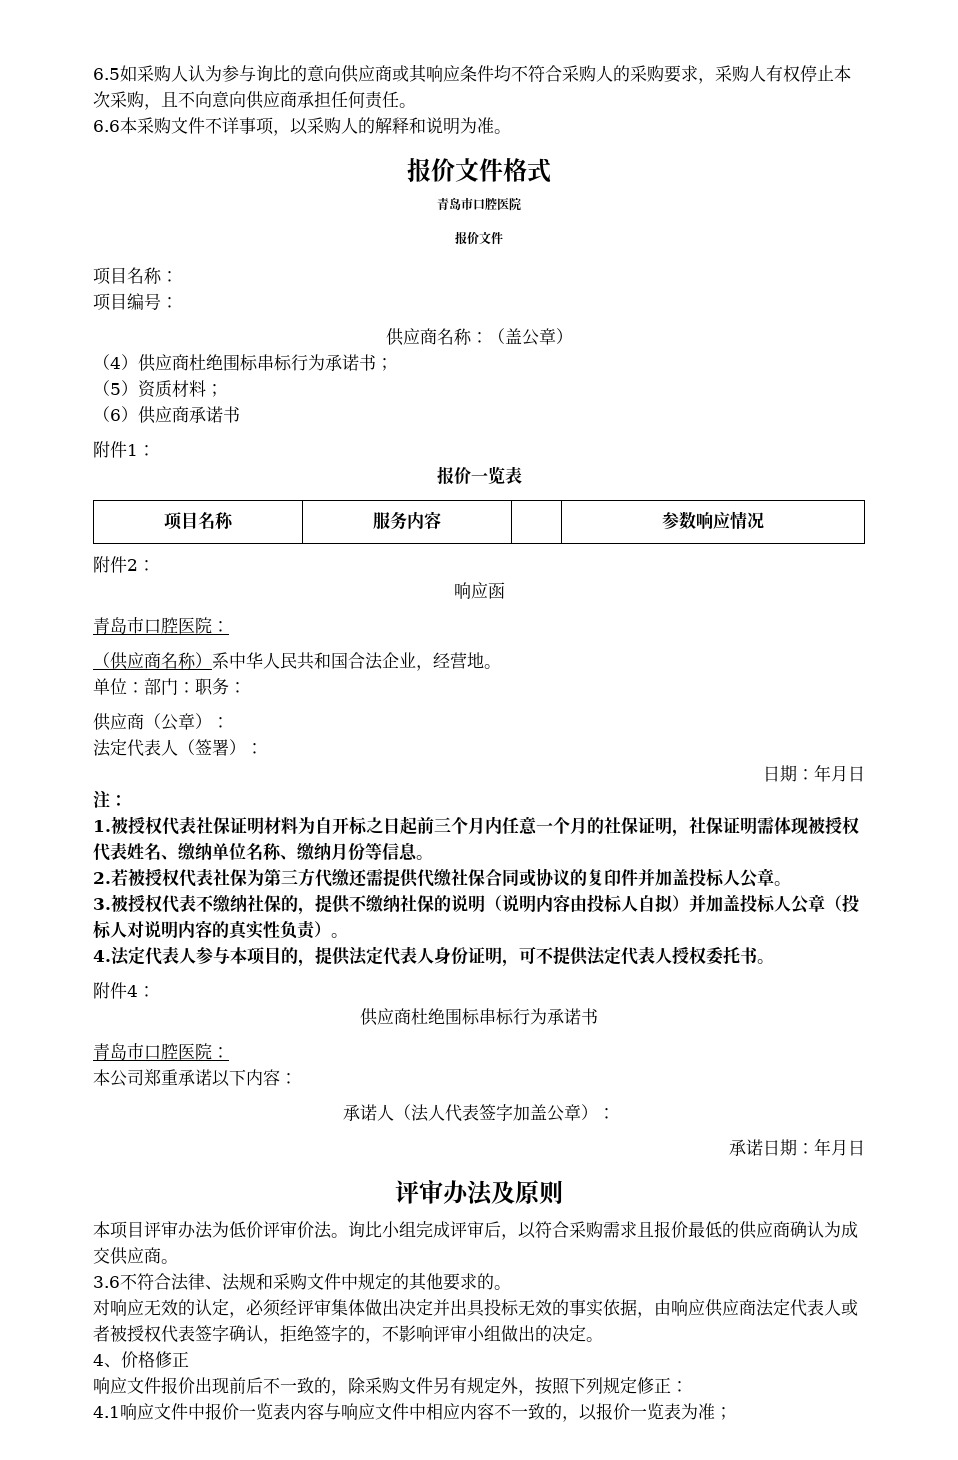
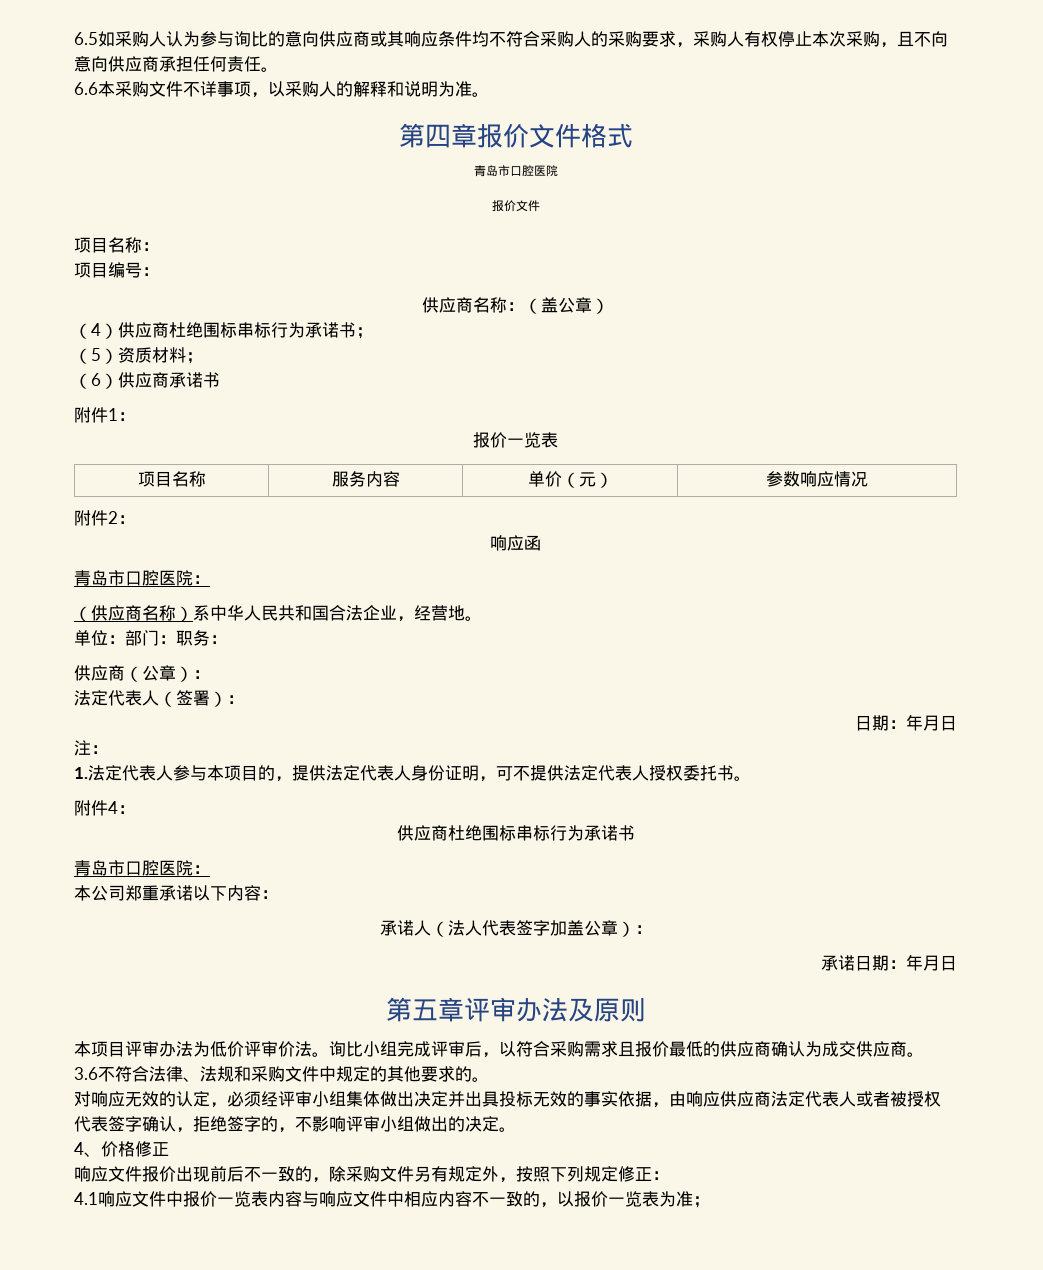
(511, 131) none -> [398,123,477,148] 第四章
(441, 520) none -> [527,471,613,488] 单价（元）
[111,816,859,837] [93,842,433,861] [93,868,791,888] [93,894,859,915] [93,920,348,940] [93,950,111,962] 被授权代表社保证明材料为自开标之日起前三个月内任意一个月的社保证明，社保证明需体现被授权代表姓名、缴纳单位名称、缴纳月份等信息。 // 2.若被授权代表社保为第三方代缴还需提供代缴社保合同或协议的复印件并加盖投标人公章。 // 3.被授权代表不缴纳社保的，提供不缴纳社保的说明（说明内容由投标人自拟）并加盖投标人公章（投标人对说明内容的真实性负责）。 // 4. -> (88, 773) none
(865, 1148) none -> [385,997,464,1022] 第五章
(331, 1307) none -> [312,1091,346,1107] 小组

